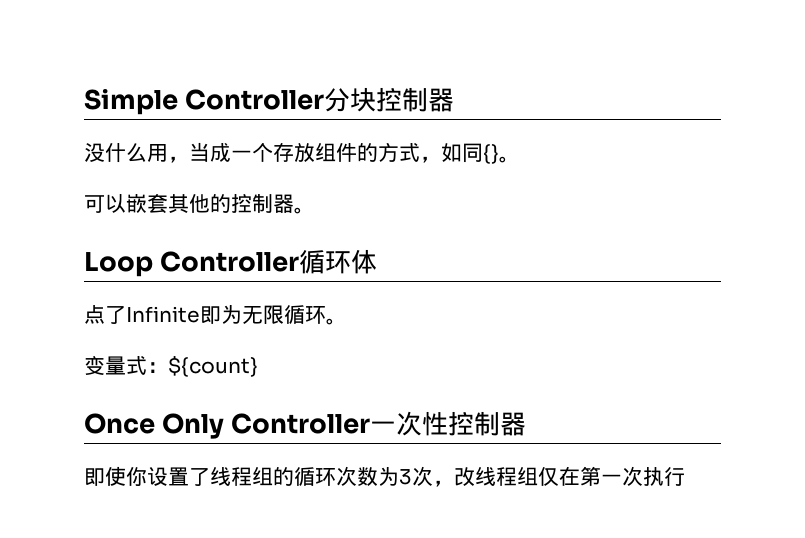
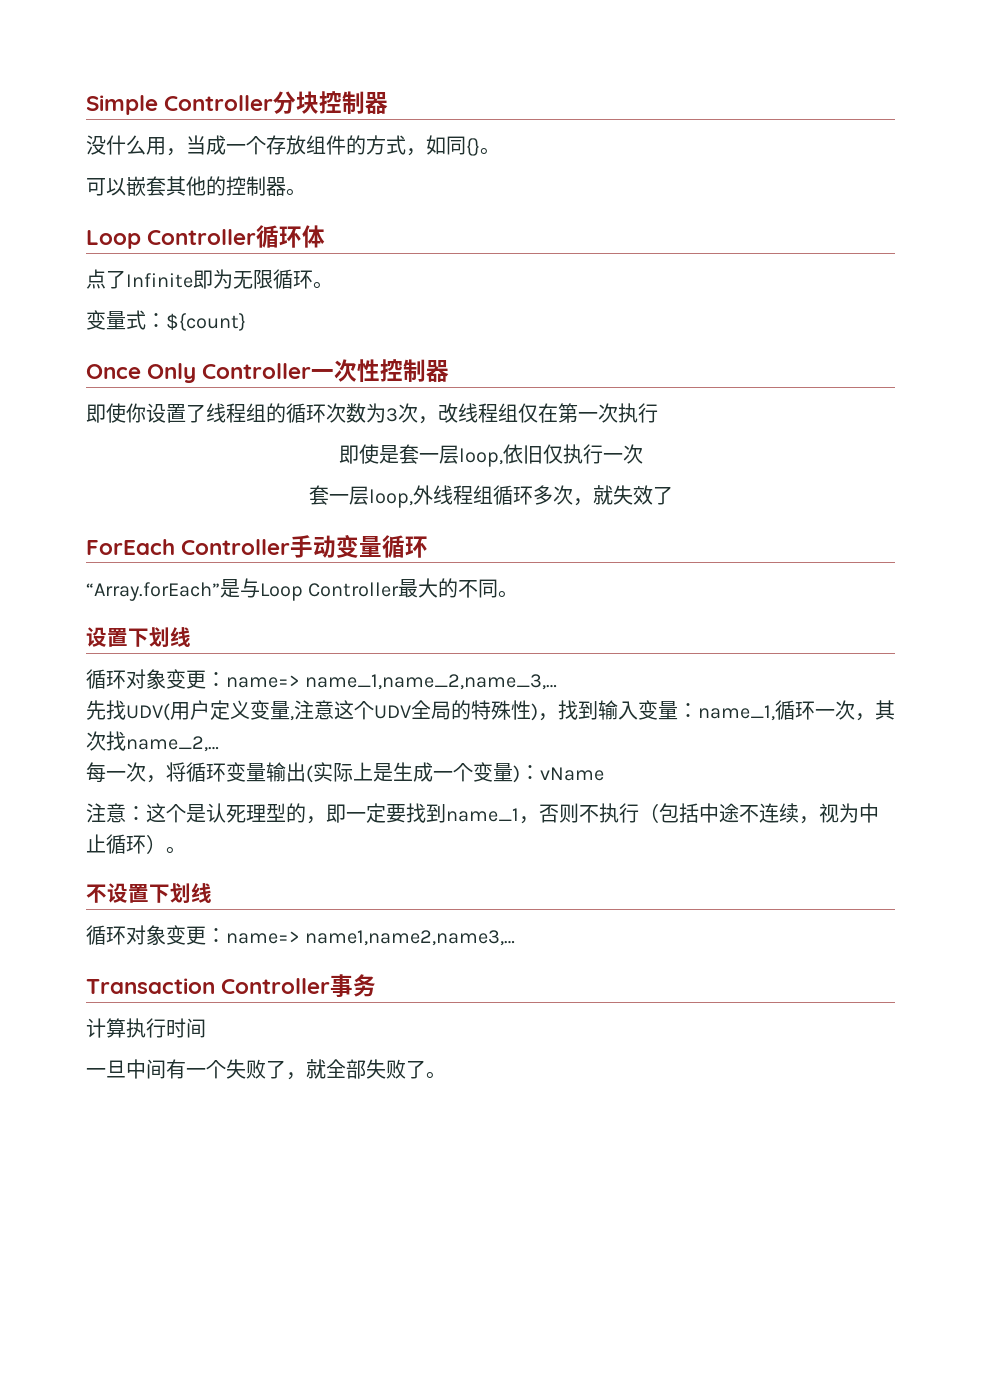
(685, 476) none -> [338,444,643,467] [308,485,673,508] [86,534,429,558] [86,578,519,601] [86,627,191,647] [86,669,558,690] [86,700,895,721] [86,731,219,752] [86,762,604,783] [86,803,879,824] [86,834,186,854] [86,883,212,903] [86,925,516,946] [86,974,377,997] [86,1018,206,1038] [86,1059,446,1080] // 即使是套一层loop,依旧仅执行一次 // 套一层loop,外线程组循环多次，就失效了 // ForEach Controller手动变量循环 // “Array.forEach”是与Loop Controller最大的不同。 // 设置下划线 // 循环对象变更：name=> name_1,name_2,name_3,… // 先找UDV(用户定义变量,注意这个UDV全局的特殊性)，找到输入变量：name_1,循环一次，其次找name_2,… // 每一次，将循环变量输出(实际上是生成一个变量)：vName // 注意：这个是认死理型的，即一定要找到name_1，否则不执行（包括中途不连续，视为中止循环）。 // 不设置下划线 // 循环对象变更：name=> name1,name2,name3,… // Transaction Controller事务 // 计算执行时间 // 一旦中间有一个失败了，就全部失败了。

